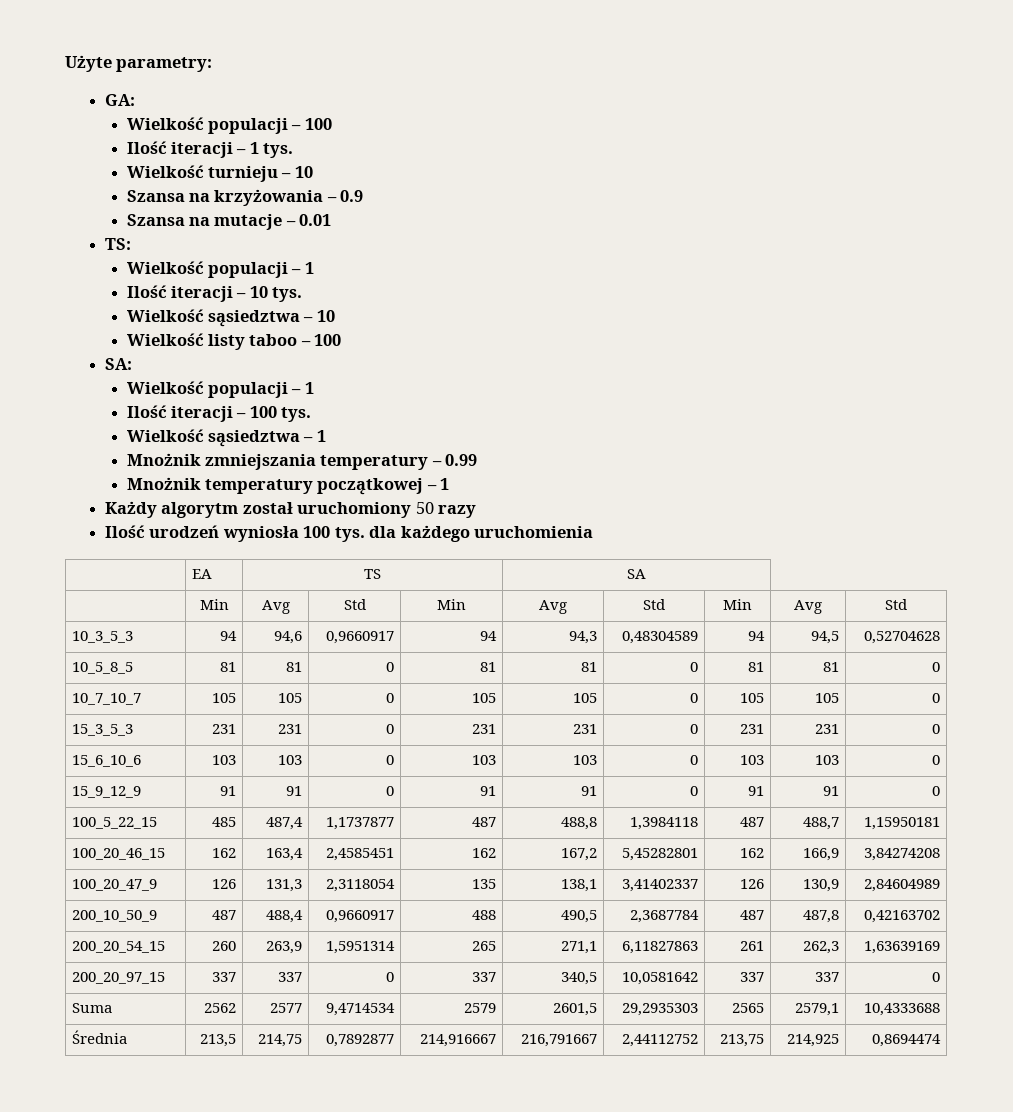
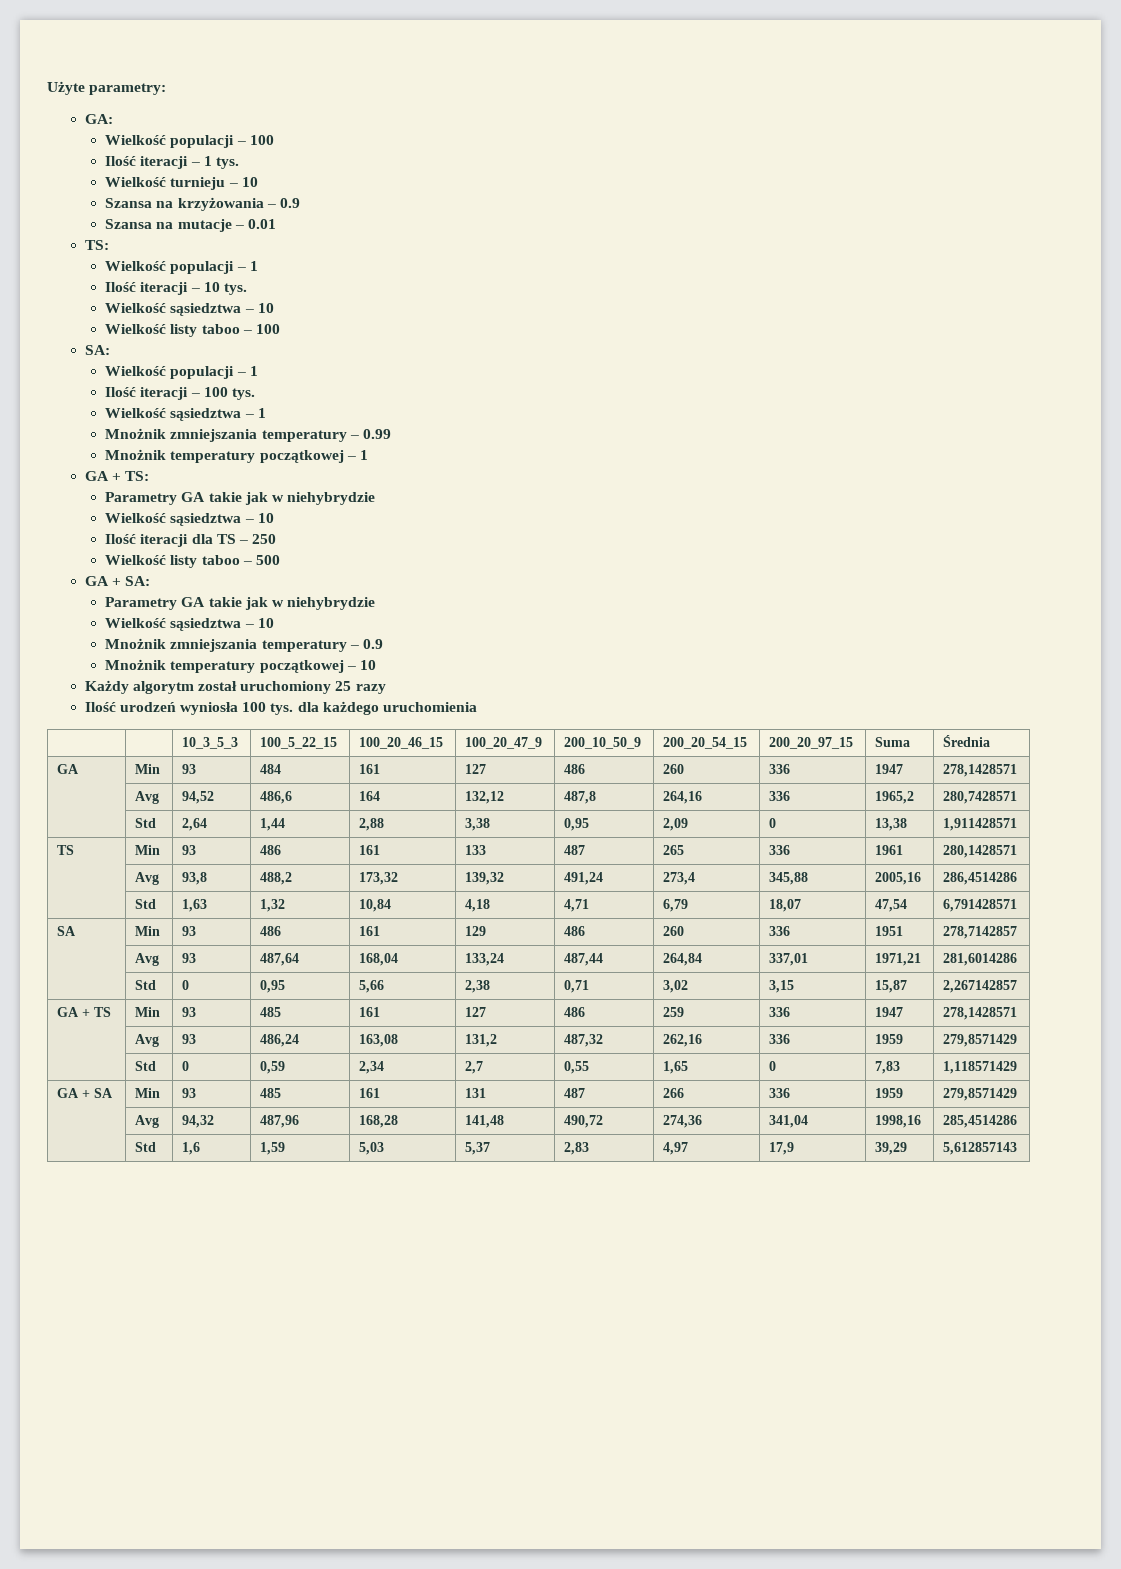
(450, 484) none -> [84,471,150,481] [105,492,376,505] [105,513,274,526] [105,534,277,547] [105,555,280,568] [84,576,151,586] [105,597,376,610] [105,618,274,631] [105,638,383,652] [105,659,376,673] // GA + TS: // Parametry GA takie jak w niehybrydzie // Wielkość sąsiedztwa – 10 // Ilość iteracji dla TS – 250 // Wielkość listy taboo – 500 // GA + SA: // Parametry GA takie jak w niehybrydzie // Wielkość sąsiedztwa – 10 // Mnożnik zmniejszania temperatury – 0.9 // Mnożnik temperatury początkowej – 10
[415,502,434,514] 50 -> [335,681,352,691] 25
[192,569,213,579] [364,569,381,579] [627,569,646,579] [199,599,229,610] [261,600,290,614] [343,599,366,610] [437,599,466,610] [539,600,567,614] [643,599,665,610] [723,599,752,610] [794,600,822,614] [885,599,907,610] [72,631,134,643] [219,631,237,641] [273,631,302,644] [325,631,394,644] [479,631,497,641] [568,631,597,644] [621,631,698,644] [747,631,765,641] [810,631,839,644] [863,631,940,644] [72,662,134,674] [219,662,236,672] [285,662,302,672] [385,662,394,672] [479,662,496,672] [580,662,597,672] [689,662,698,672] [747,662,764,672] [822,662,839,672] [931,662,940,672] [72,693,142,705] [211,693,236,703] [277,693,302,703] [385,693,394,703] [471,693,496,703] [572,693,597,703] [689,693,698,703] [739,693,764,703] [814,693,839,703] [931,693,940,703] [72,724,134,736] [211,724,236,734] [277,724,302,734] [385,724,394,734] [471,724,496,734] [572,724,597,734] [689,724,698,734] [739,724,764,734] [814,724,839,734] [931,724,940,734] [72,755,142,767] [211,755,236,765] [277,755,302,765] [385,755,394,765] [471,755,496,765] [572,755,597,765] [689,755,698,765] [739,755,764,765] [814,755,839,765] [931,755,940,765] [72,786,142,798] [219,786,236,796] [285,786,302,796] [385,786,394,796] [479,786,496,796] [580,786,597,796] [689,786,698,796] [747,786,764,796] [822,786,839,796] [931,786,940,796] [72,817,158,829] [211,817,236,827] [265,817,303,830] [325,817,394,830] [471,817,496,827] [560,817,597,830] [629,817,698,830] [739,817,764,827] [802,817,839,830] [863,817,940,830] [72,848,166,860] [211,848,236,858] [265,848,303,861] [325,848,394,861] [471,848,496,858] [560,848,597,861] [621,848,698,861] [739,848,764,858] [802,848,839,861] [863,848,940,861] [72,879,158,891] [211,879,236,889] [265,879,302,892] [325,879,395,892] [471,879,496,889] [560,879,597,892] [621,879,698,892] [739,879,764,889] [802,879,839,892] [863,879,940,892] [72,910,158,922] [211,910,236,920] [265,910,303,923] [325,910,394,923] [471,910,496,920] [560,910,597,923] [629,910,699,923] [739,910,764,920] [802,910,839,923] [863,910,940,923] [72,941,166,953] [211,941,236,951] [265,941,302,954] [325,941,395,954] [471,941,496,951] [560,941,597,954] [621,941,698,954] [739,941,764,951] [802,941,839,954] [863,941,940,954] [72,972,166,984] [211,972,236,982] [277,972,302,982] [385,972,394,982] [471,972,496,982] [560,972,597,985] [621,972,698,985] [739,972,764,982] [814,972,839,982] [931,972,940,982] [72,1003,113,1013] [203,1003,236,1013] [269,1003,302,1013] [325,1003,395,1016] [463,1003,496,1013] [552,1003,597,1016] [621,1003,698,1016] [731,1003,764,1013] [794,1003,839,1016] [863,1003,940,1016] [72,1030,128,1044] [199,1034,236,1047] [257,1034,302,1047] [325,1034,394,1047] [419,1034,496,1047] [520,1034,597,1047] [621,1034,698,1047] [719,1034,764,1047] [786,1034,839,1047] [871,1034,941,1047] EA | TS | SA // | Min | Avg | Std | Min | Avg | Std | Min | Avg | Std // 10_3_5_3 | 94 | 94,6 | 0,9660917 | 94 | 94,3 | 0,48304589 | 94 | 94,5 | 0,52704628 // 10_5_8_5 | 81 | 81 | 0 | 81 | 81 | 0 | 81 | 81 | 0 // 10_7_10_7 | 105 | 105 | 0 | 105 | 105 | 0 | 105 | 105 | 0 // 15_3_5_3 | 231 | 231 | 0 | 231 | 231 | 0 | 231 | 231 | 0 // 15_6_10_6 | 103 | 103 | 0 | 103 | 103 | 0 | 103 | 103 | 0 // 15_9_12_9 | 91 | 91 | 0 | 91 | 91 | 0 | 91 | 91 | 0 // 100_5_22_15 | 485 | 487,4 | 1,1737877 | 487 | 488,8 | 1,3984118 | 487 | 488,7 | 1,15950181 // 100_20_46_15 | 162 | 163,4 | 2,4585451 | 162 | 167,2 | 5,45282801 | 162 | 166,9 | 3,84274208 // 100_20_47_9 | 126 | 131,3 | 2,3118054 | 135 | 138,1 | 3,41402337 | 126 | 130,9 | 2,84604989 // 200_10_50_9 | 487 | 488,4 | 0,9660917 | 488 | 490,5 | 2,3687784 | 487 | 487,8 | 0,42163702 // 200_20_54_15 | 260 | 263,9 | 1,5951314 | 265 | 271,1 | 6,11827863 | 261 | 262,3 | 1,63639169 // 200_20_97_15 | 337 | 337 | 0 | 337 | 340,5 | 10,0581642 | 337 | 337 | 0 // Suma | 2562 | 2577 | 9,4714534 | 2579 | 2601,5 | 29,2935303 | 2565 | 2579,1 | 10,4333688 // Średnia | 213,5 | 214,75 | 0,7892877 | 214,916667 | 216,791667 | 2,44112752 | 213,75 | 214,925 | 0,8694474 -> [182,737,239,749] [260,737,338,749] [359,737,444,749] [465,737,543,749] [564,737,642,749] [663,737,748,749] [769,737,854,749] [875,737,911,747] [943,735,991,747] [57,764,80,774] [135,764,161,774] [182,764,197,774] [260,764,282,774] [359,764,381,774] [465,764,487,774] [564,764,586,774] [663,764,685,774] [769,764,791,774] [875,764,904,774] [943,764,1018,777] [135,791,160,804] [182,791,215,804] [260,791,293,804] [359,791,381,801] [465,791,505,804] [564,791,597,804] [663,791,703,804] [769,791,791,801] [875,791,915,804] [943,791,1018,804] [135,818,157,828] [182,818,208,831] [260,818,286,831] [359,818,385,831] [465,818,491,831] [564,818,590,831] [663,818,689,831] [769,818,777,828] [875,818,908,831] [943,818,1018,831] [57,845,75,855] [135,845,161,855] [182,845,197,855] [260,845,282,855] [359,845,381,855] [465,845,487,855] [564,845,586,855] [663,845,685,855] [769,845,791,855] [875,845,904,855] [943,845,1018,858] [135,872,160,885] [182,872,208,885] [260,872,293,885] [359,872,399,885] [465,872,505,885] [564,872,604,885] [663,872,696,885] [769,872,809,885] [875,872,922,885] [943,872,1018,885] [135,899,157,909] [182,899,208,912] [260,899,286,912] [359,899,392,912] [465,899,491,912] [564,899,590,912] [663,899,689,912] [769,899,802,912] [875,899,908,912] [943,899,1018,912] [57,926,77,936] [135,926,161,936] [182,926,197,936] [260,926,282,936] [359,926,381,936] [465,926,487,936] [564,926,586,936] [663,926,685,936] [769,926,791,936] [875,926,904,936] [943,926,1018,939] [135,953,160,966] [182,953,197,963] [260,953,300,966] [359,953,399,966] [465,953,505,966] [564,953,604,966] [663,953,703,966] [769,953,809,966] [875,953,922,966] [943,953,1018,966] [135,980,157,990] [182,980,190,990] [260,980,286,993] [359,980,385,993] [465,980,491,993] [564,980,590,993] [663,980,689,993] [769,980,795,993] [875,980,908,993] [943,980,1018,993] [57,1007,112,1017] [135,1007,161,1017] [182,1007,197,1017] [260,1007,282,1017] [359,1007,381,1017] [465,1007,487,1017] [564,1007,586,1017] [663,1007,685,1017] [769,1007,791,1017] [875,1007,904,1017] [943,1007,1018,1020] [135,1034,160,1047] [182,1034,197,1044] [260,1034,300,1047] [359,1034,399,1047] [465,1034,498,1047] [564,1034,604,1047] [663,1034,703,1047] [769,1034,791,1044] [875,1034,904,1044] [943,1034,1018,1047] [135,1061,157,1071] [182,1061,190,1071] [260,1061,286,1074] [359,1061,385,1074] [465,1061,484,1074] [564,1061,590,1074] [663,1061,689,1074] [769,1061,777,1071] [875,1061,901,1074] [943,1061,1018,1074] [57,1088,114,1098] [135,1088,161,1098] [182,1088,197,1098] [260,1088,282,1098] [359,1088,381,1098] [465,1088,487,1098] [564,1088,586,1098] [663,1088,685,1098] [769,1088,791,1098] [875,1088,904,1098] [943,1088,1018,1101] [135,1115,160,1128] [182,1115,215,1128] [260,1115,300,1128] [359,1115,399,1128] [465,1115,505,1128] [564,1115,604,1128] [663,1115,703,1128] [769,1115,809,1128] [875,1115,922,1128] [943,1115,1018,1128] [135,1142,157,1152] [182,1142,201,1155] [260,1142,286,1155] [359,1142,385,1155] [465,1142,491,1155] [564,1142,590,1155] [663,1142,689,1155] [769,1142,795,1155] [875,1142,908,1155] [943,1142,1018,1155] | 10_3_5_3 | 100_5_22_15 | 100_20_46_15 | 100_20_47_9 | 200_10_50_9 | 200_20_54_15 | 200_20_97_15 | Suma | Średnia // GA | Min | 93 | 484 | 161 | 127 | 486 | 260 | 336 | 1947 | 278,1428571 // | Avg | 94,52 | 486,6 | 164 | 132,12 | 487,8 | 264,16 | 336 | 1965,2 | 280,7428571 // | Std | 2,64 | 1,44 | 2,88 | 3,38 | 0,95 | 2,09 | 0 | 13,38 | 1,911428571 // TS | Min | 93 | 486 | 161 | 133 | 487 | 265 | 336 | 1961 | 280,1428571 // | Avg | 93,8 | 488,2 | 173,32 | 139,32 | 491,24 | 273,4 | 345,88 | 2005,16 | 286,4514286 // | Std | 1,63 | 1,32 | 10,84 | 4,18 | 4,71 | 6,79 | 18,07 | 47,54 | 6,791428571 // SA | Min | 93 | 486 | 161 | 129 | 486 | 260 | 336 | 1951 | 278,7142857 // | Avg | 93 | 487,64 | 168,04 | 133,24 | 487,44 | 264,84 | 337,01 | 1971,21 | 281,6014286 // | Std | 0 | 0,95 | 5,66 | 2,38 | 0,71 | 3,02 | 3,15 | 15,87 | 2,267142857 // GA + TS | Min | 93 | 485 | 161 | 127 | 486 | 259 | 336 | 1947 | 278,1428571 // | Avg | 93 | 486,24 | 163,08 | 131,2 | 487,32 | 262,16 | 336 | 1959 | 279,8571429 // | Std | 0 | 0,59 | 2,34 | 2,7 | 0,55 | 1,65 | 0 | 7,83 | 1,118571429 // GA + SA | Min | 93 | 485 | 161 | 131 | 487 | 266 | 336 | 1959 | 279,8571429 // | Avg | 94,32 | 487,96 | 168,28 | 141,48 | 490,72 | 274,36 | 341,04 | 1998,16 | 285,4514286 // | Std | 1,6 | 1,59 | 5,03 | 5,37 | 2,83 | 4,97 | 17,9 | 39,29 | 5,612857143

